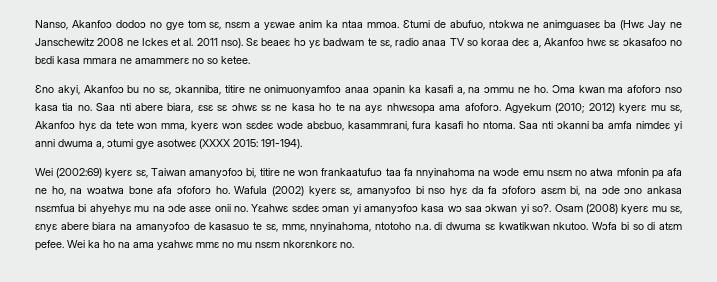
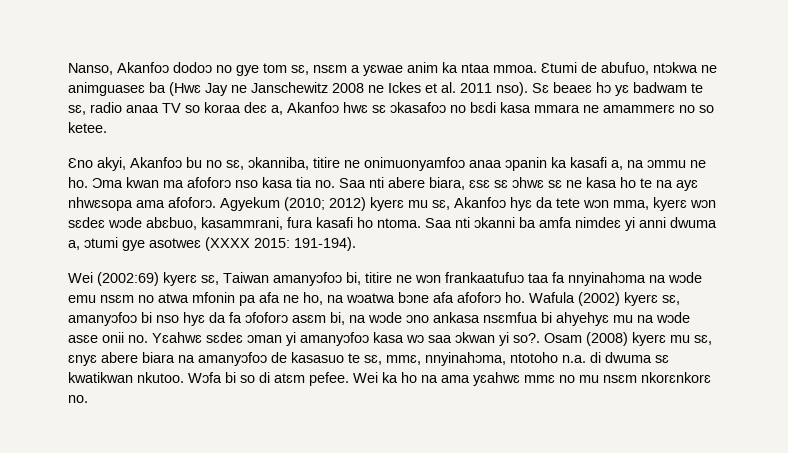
[177,186,211,194] ɔfoforɔ -> [457,292,501,303] afoforɔ
[601,186,620,194] ɔde -> [368,312,402,323] wɔde
[167,204,186,212] ɔde -> [656,312,690,323] wɔde

